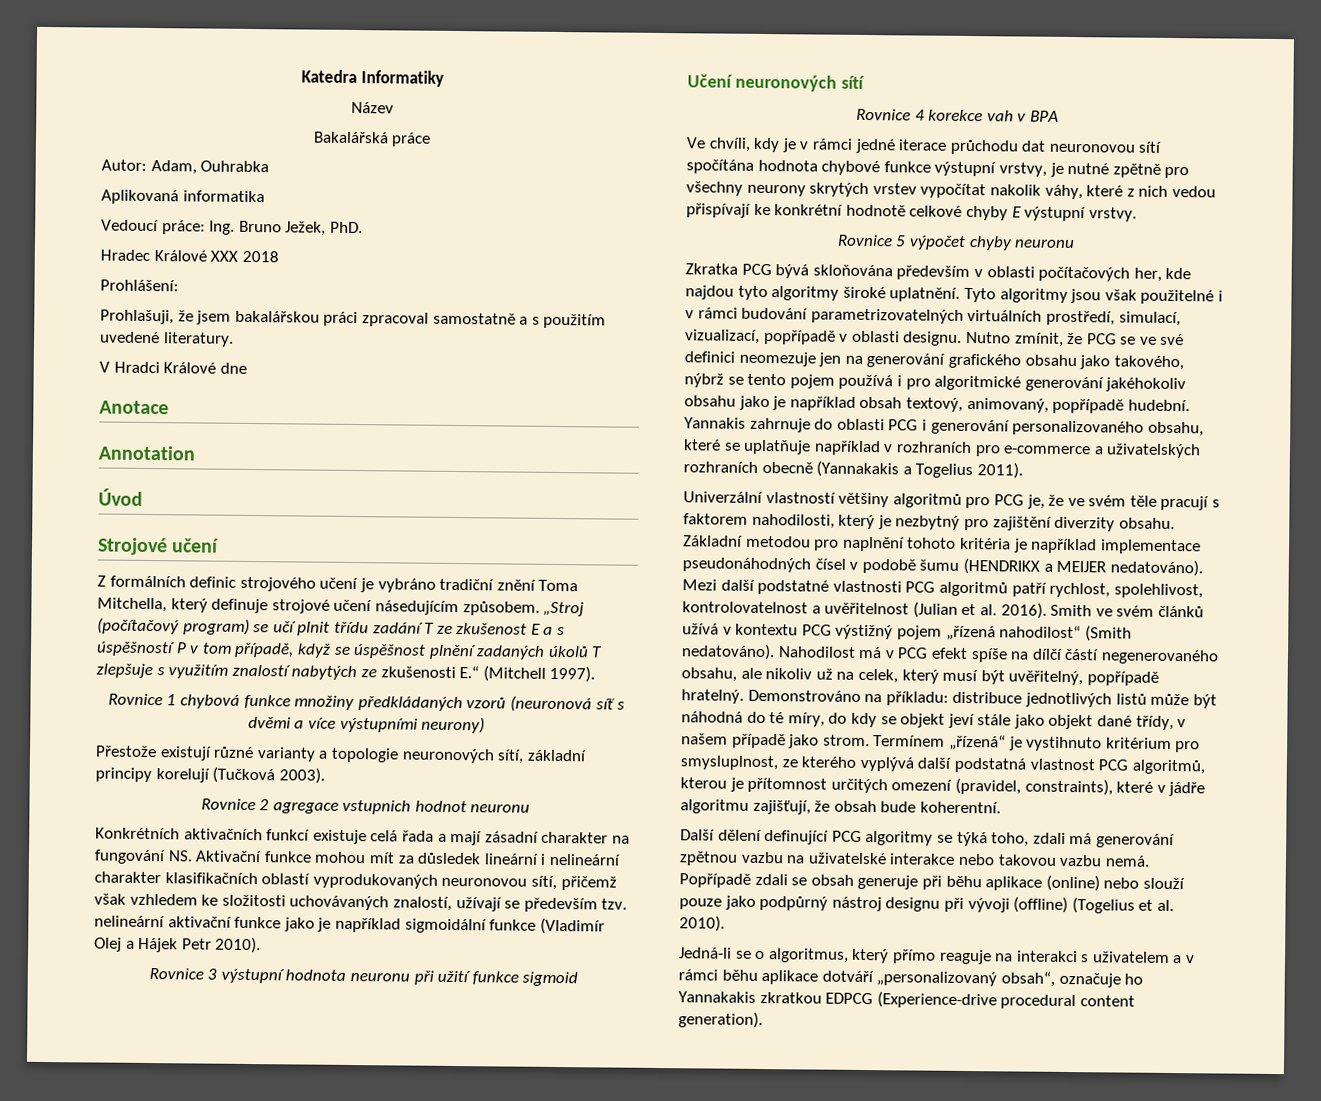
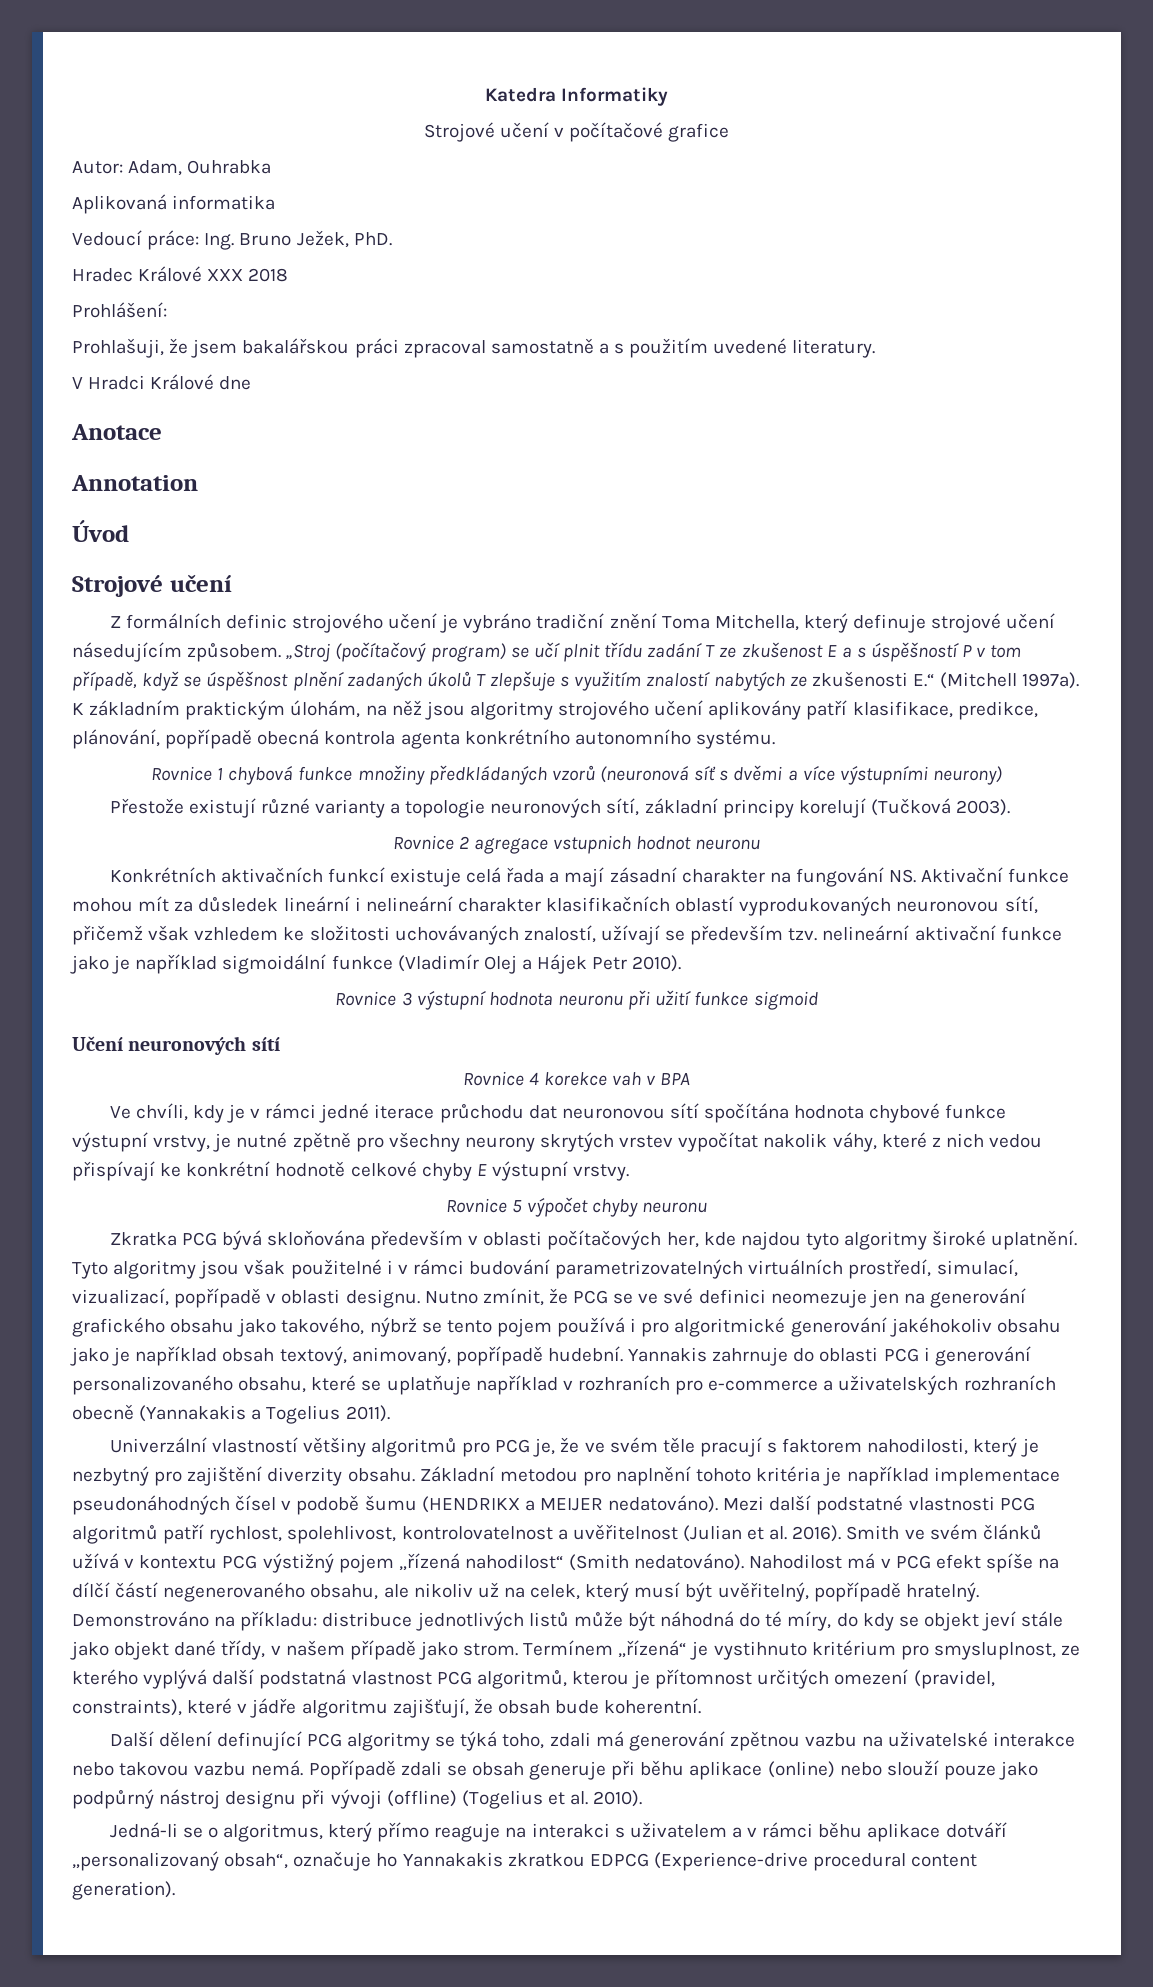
[351,101,394,114] [312,131,432,147] Název // Bakalářská práce -> [423,122,730,142] Strojové učení v počítačové grafice
[549,665,596,683] 1997). -> [1022,672,1080,689] [72,700,1038,720] [72,729,775,749] 1997a). K základním praktickým úlohám, na něž jsou algoritmy strojového učení aplikovány patří klasifikace, predikce, plánování, popřípadě obecná kontrola agenta konkrétního autonomního systému.

